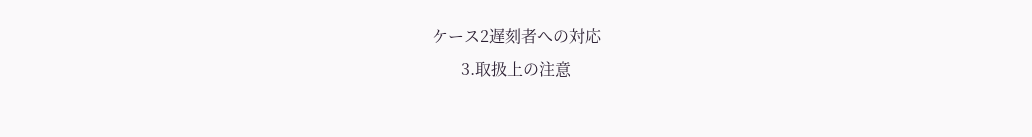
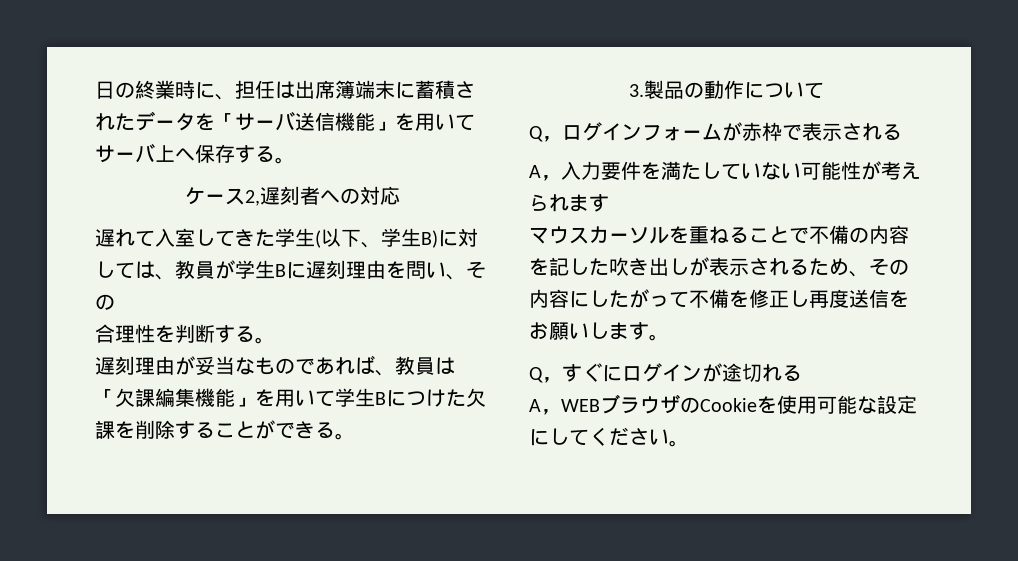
[431,28,602,44] [461,61,572,78] ケース2遅刻者への対応 // 3.取扱上の注意 -> [95,80,475,100] [95,111,475,131] [95,143,295,164] [184,186,400,206] [95,228,478,248] [95,260,486,280] [95,294,115,310] [95,324,275,344] [95,355,455,376] [95,388,486,407] [95,420,355,440] [628,80,824,99] [529,122,902,142] [529,161,921,181] [529,194,609,212] [529,225,909,244] [529,257,909,277] [529,289,909,308] [529,322,669,341] [529,363,802,383] [529,394,917,415] [529,427,689,447] 日の終業時に、担任は出席簿端末に蓄積されたデータを「サーバ送信機能」を用いてサーバ上へ保存する。 // ケース2,遅刻者への対応 // 遅れて入室してきた学生(以下、学生B)に対しては、教員が学生Bに遅刻理由を問い、その // 合理性を判断する。 // 遅刻理由が妥当なものであれば、教員は「欠課編集機能」を用いて学生Bにつけた欠課を削除することができる。 // 3.製品の動作について // Q，ログインフォームが赤枠で表示される // A，入力要件を満たしていない可能性が考えられます // マウスカーソルを重ねることで不備の内容を記した吹き出しが表示されるため、その内容にしたがって不備を修正し再度送信をお願いします。 // Q，すぐにログインが途切れる // A，WEBブラウザのCookieを使用可能な設定にしてください。

